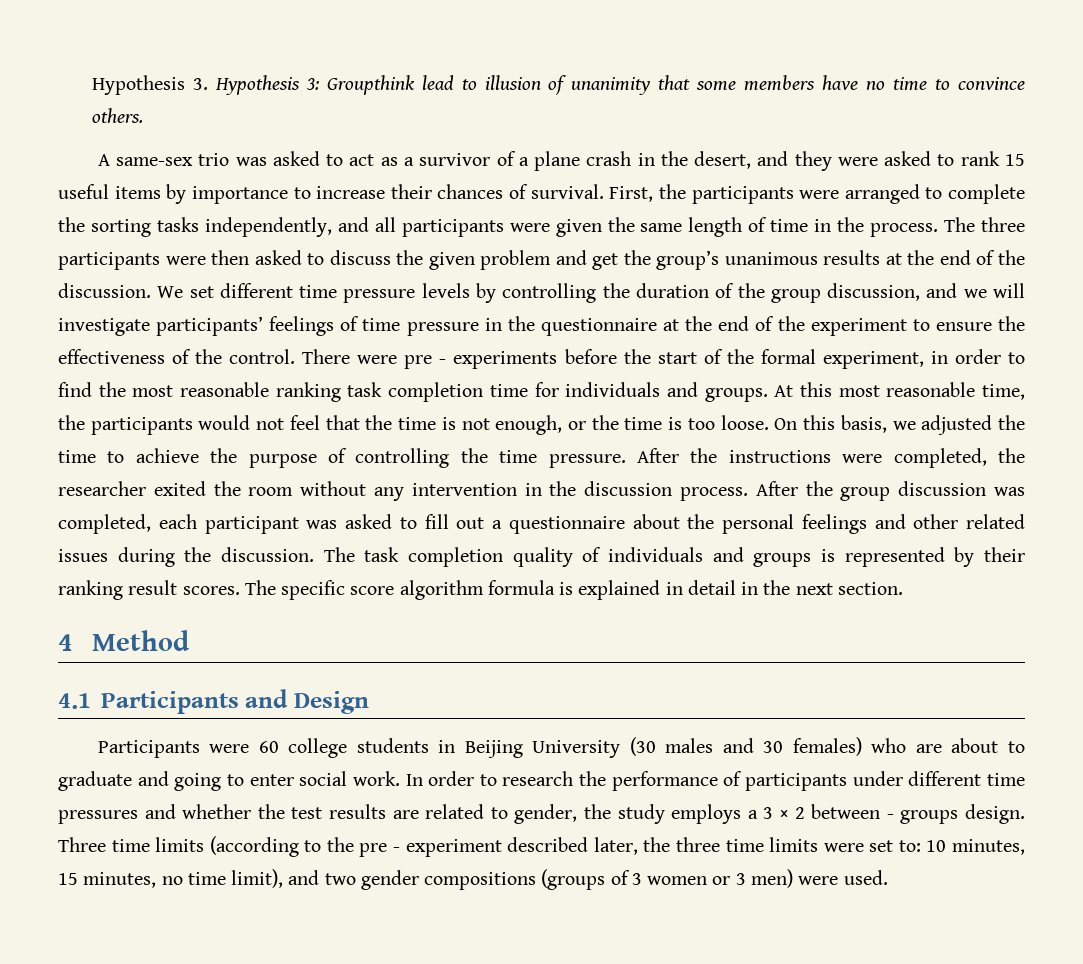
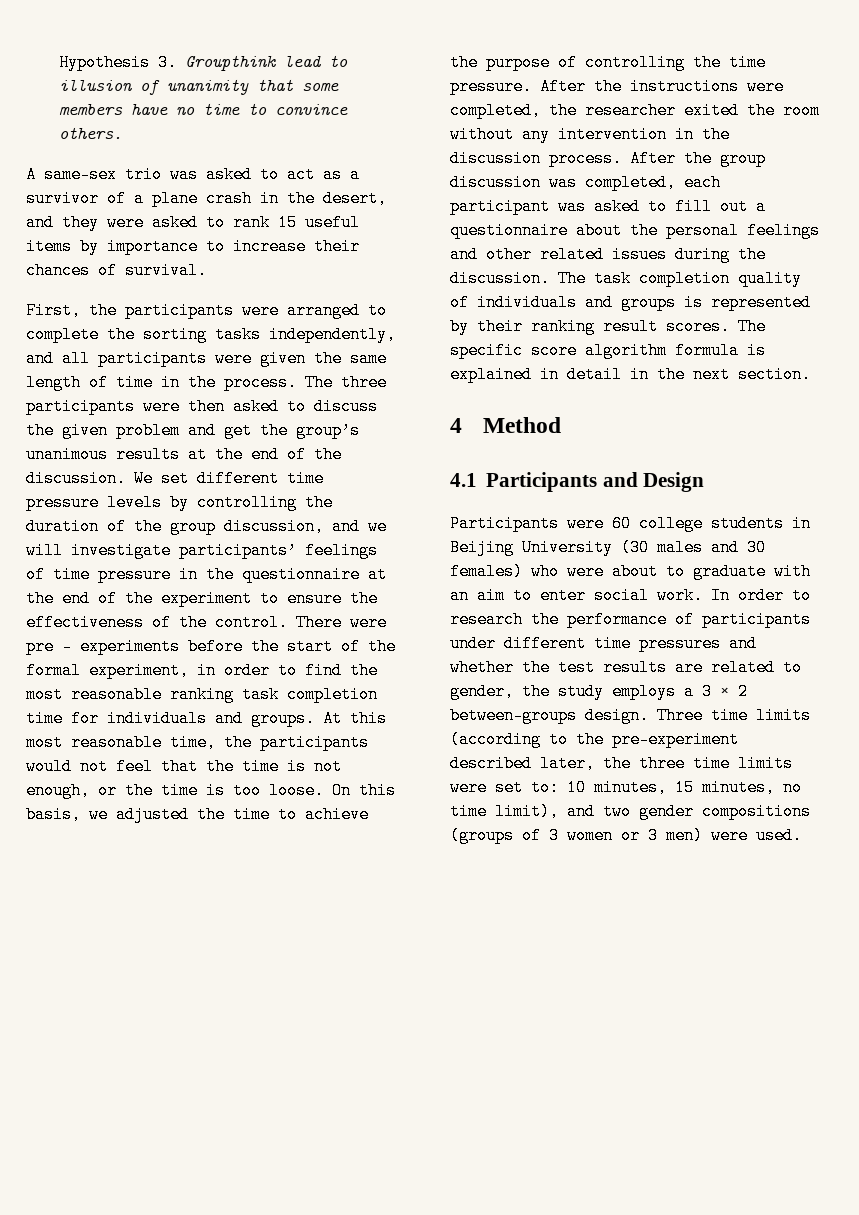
[214,75,319,95] Hypothesis 3: -> (177, 62) none
(604, 191) none -> (207, 270) //
[915,744,942,753] are -> [567,563,604,580] were
[137,771,222,791] and going -> [774,563,811,580] [450,587,505,604] with an aim
[811,804,959,824] between - groups -> [450,707,577,724] between-groups
[359,839,502,857] pre - experiment -> [612,731,739,748] pre-experiment

